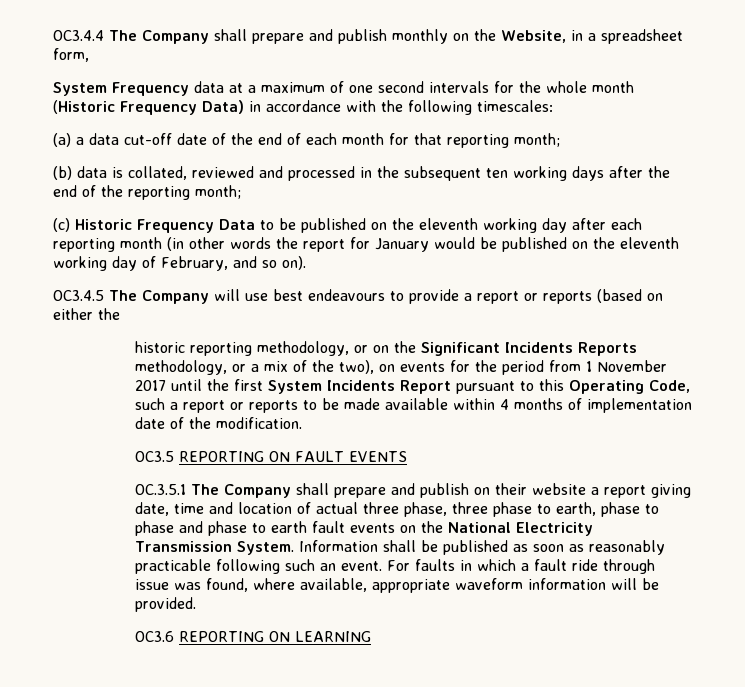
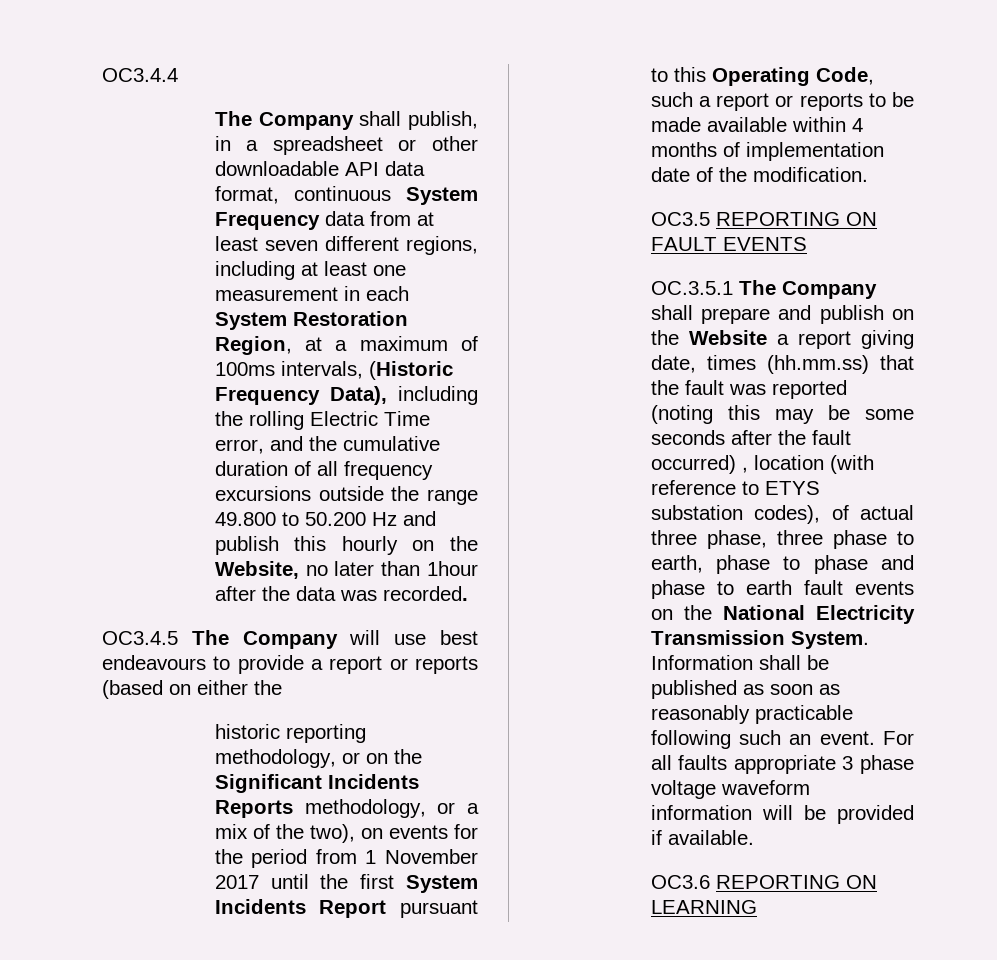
[109,29,683,44] [53,48,89,62] [53,81,634,96] [53,100,553,115] [53,133,560,148] [53,166,670,181] [53,185,241,200] [53,218,642,233] [53,237,679,252] [53,256,306,271] The Company shall prepare and publish monthly on the Website, in a spreadsheet form, // System Frequency data at a maximum of one second intervals for the whole month (Historic Frequency Data) in accordance with the following timescales: // (a) a data cut-off date of the end of each month for that reporting month; // (b) data is collated, reviewed and processed in the subsequent ten working days after the end of the reporting month; // (c) Historic Frequency Data to be published on the eleventh working day after each reporting month (in other words the report for January would be published on the eleventh working day of February, and so on). -> [214,111,478,130] [214,136,479,155] [214,161,425,176] [214,186,478,205] [214,211,434,230] [214,236,478,255] [214,261,406,280] [214,286,409,301] [214,311,408,330] [214,336,479,355] [214,361,453,380] [214,386,478,405] [214,411,430,430] [214,436,440,454] [214,461,433,480] [214,486,478,505] [214,511,436,526] [214,536,479,555] [214,561,479,579] [214,586,468,601] // The Company shall publish, in a spreadsheet or other downloadable API data format, continuous System Frequency data from at least seven different regions, including at least one measurement in each System Restoration Region, at a maximum of 100ms intervals, (Historic Frequency Data), including the rolling Electric Time error, and the cumulative duration of all frequency excursions outside the range 49.800 to 50.200 Hz and publish this hourly on the Website, no later than 1hour after the data was recorded.
[494,483,586,495] their website -> [650,330,767,345] the Website
[173,502,292,514] time and location -> [706,355,914,374] [650,380,847,399] [650,405,914,424] [650,430,851,445] [650,455,874,474] [650,480,820,495] [650,505,821,524] times (hh.mm.ss) that the fault was reported (noting this may be some seconds after the fault occurred) , location (with reference to ETYS substation codes),
[414,559,655,574] [134,578,450,593] faults in which a fault ride through issue was found, where available, appropriate -> [650,755,914,774] [650,780,716,799] all faults appropriate 3 phase voltage
[134,597,196,612] provided. -> [837,805,914,824] [650,830,754,845] provided if available.

